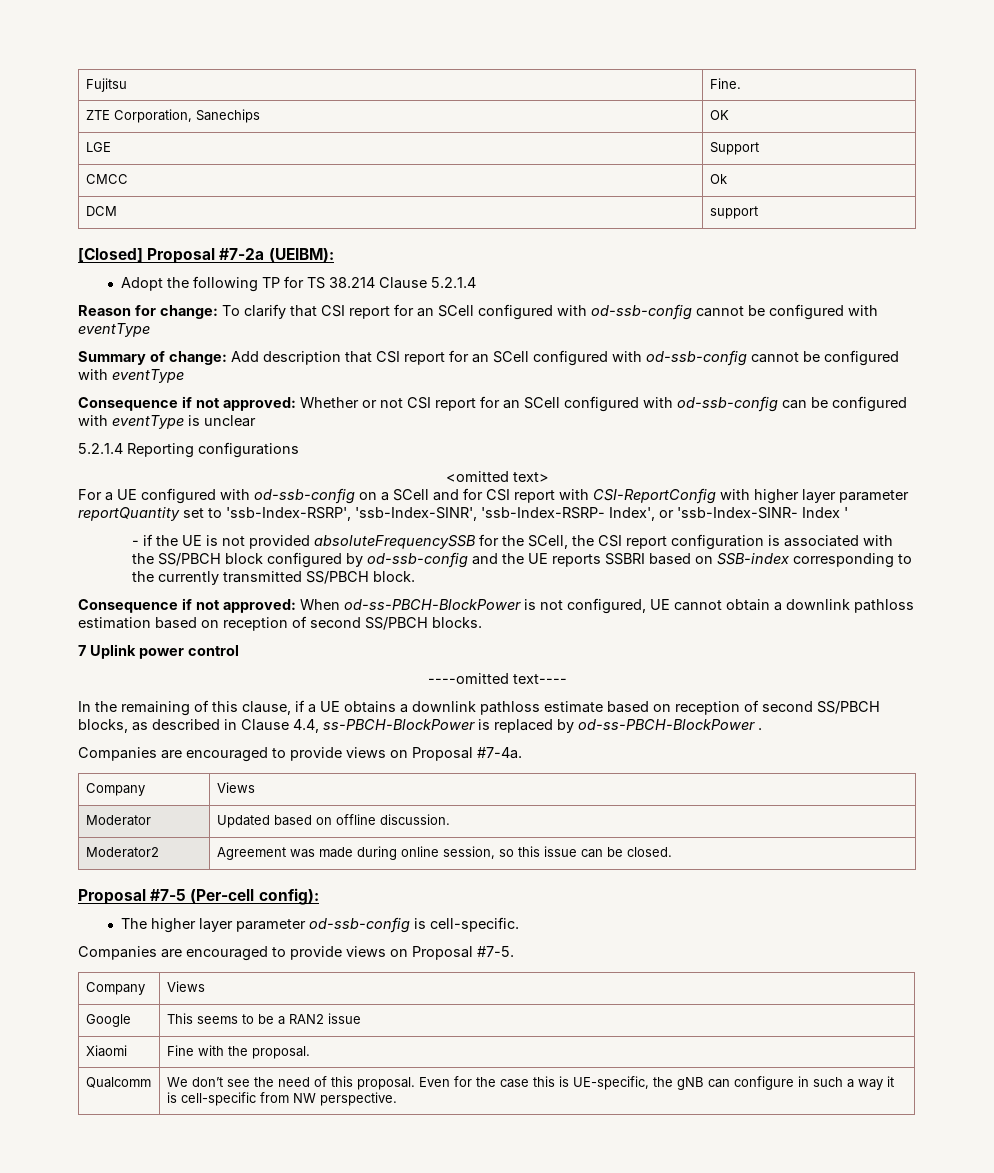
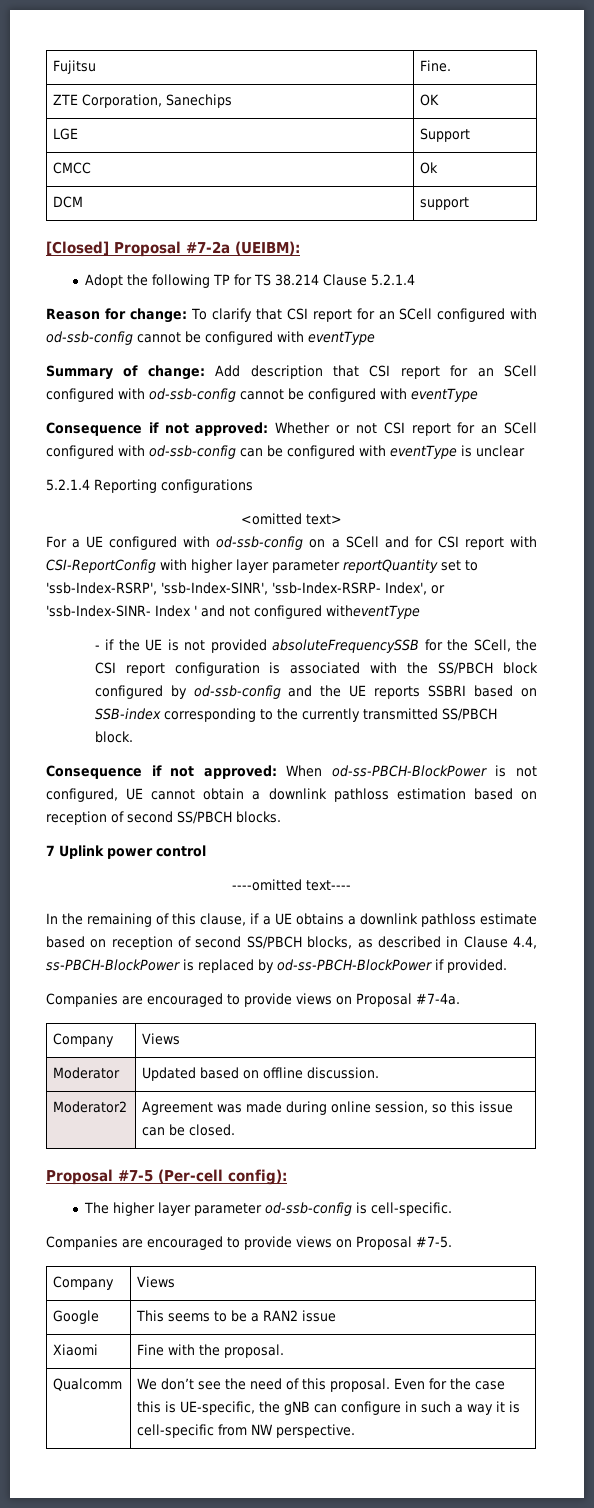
(848, 512) none -> [201,605,420,619] and not configured witheventType
[758,728,762,730] . -> [435,959,507,973] if provided.

